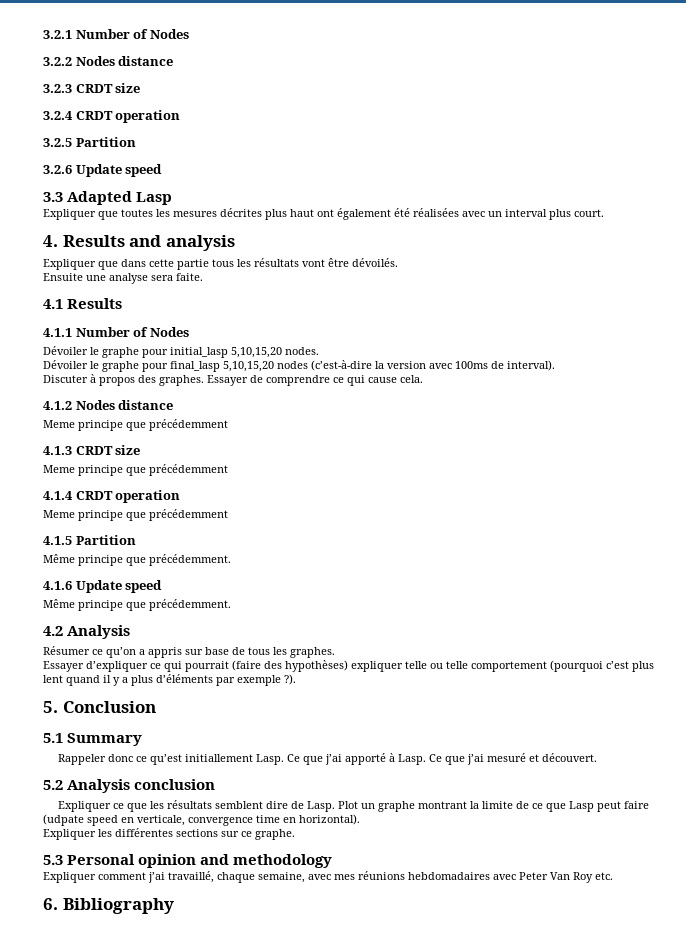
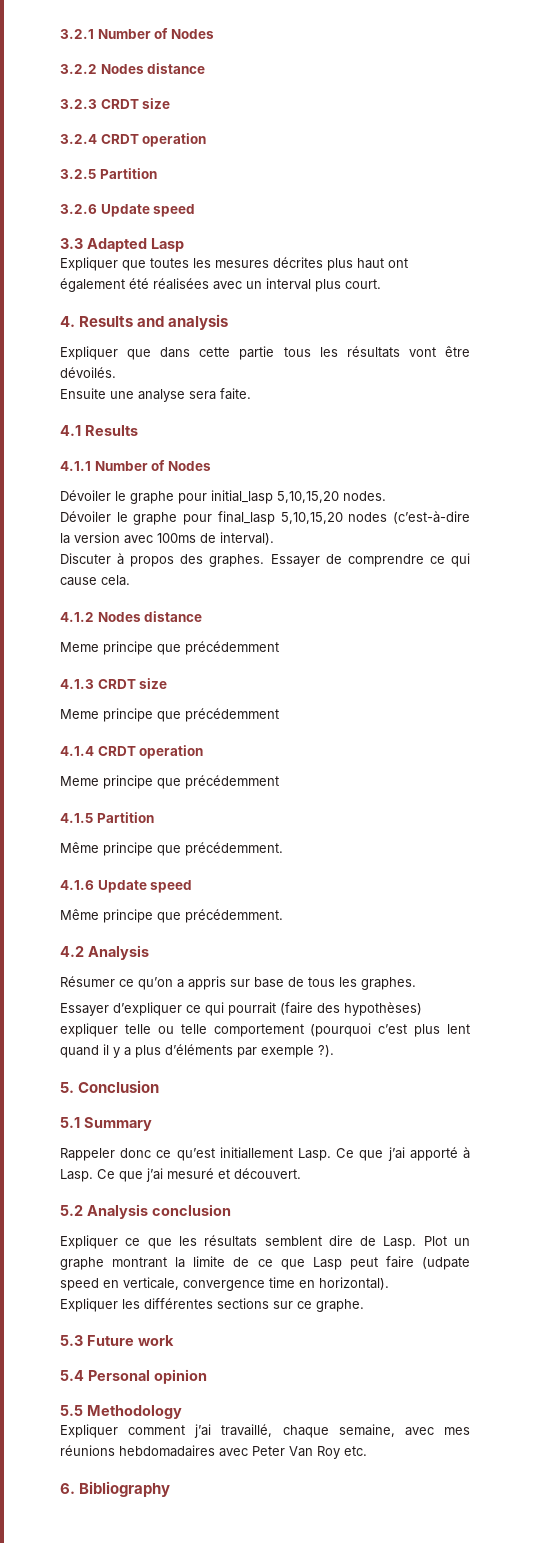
(63, 860) none -> [86,1335,174,1346] [60,1370,84,1381] Future work // 5.4
[200,854,333,868] and methodology -> [60,1405,182,1419] // 5.5 Methodology

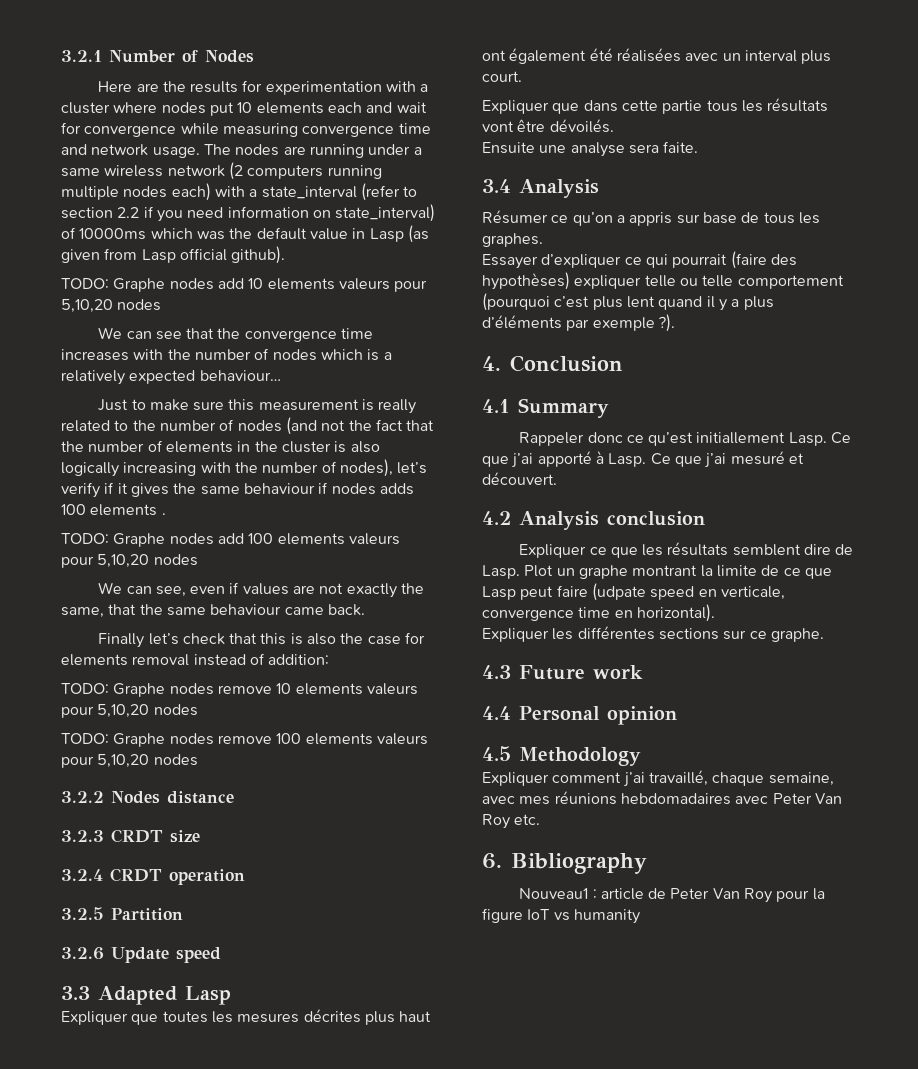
(214, 34) none -> [98,80,429,95] [61,102,427,116] [61,122,431,137] [61,144,422,158] [61,162,382,180] [61,183,418,201] [61,204,436,222] [61,225,429,243] [61,246,286,264] [61,278,428,292] [61,299,162,313] [98,327,374,342] [61,348,392,361] [61,370,281,385] [98,399,417,414] [61,417,435,435] [61,440,380,453] [61,459,428,477] [61,482,414,498] [61,504,166,516] [61,533,400,547] [61,554,198,568] [98,582,425,598] [61,604,365,618] [98,632,426,648] [61,653,330,666] [61,683,418,697] [61,704,198,718] [61,733,428,747] [61,754,198,768] // Here are the results for experimentation with a cluster where nodes put 10 elements each and wait for convergence while measuring convergence time and network usage. The nodes are running under a same wireless network (2 computers running multiple nodes each) with a state_interval (refer to section 2.2 if you need information on state_interval) of 10000ms which was the default value in Lasp (as given from Lasp official github). // TODO: Graphe nodes add 10 elements valeurs pour 5,10,20 nodes // We can see that the convergence time increases with the number of nodes which is a relatively expected behaviour… // Just to make sure this measurement is really related to the number of nodes (and not the fact that the number of elements in the cluster is also logically increasing with the number of nodes), let’s verify if it gives the same behaviour if nodes adds 100 elements . // TODO: Graphe nodes add 100 elements valeurs pour 5,10,20 nodes // We can see, even if values are not exactly the same, that the same behaviour came back. // Finally let’s check that this is also the case for elements removal instead of addition: // TODO: Graphe nodes remove 10 elements valeurs pour 5,10,20 nodes // TODO: Graphe nodes remove 100 elements valeurs pour 5,10,20 nodes
[60,314,229,330] // 4. Results and analysis -> (522, 76) none
[60,425,138,436] [60,460,211,471] [60,490,386,504] [60,511,470,525] [60,532,274,545] [60,553,470,567] [60,575,130,586] [60,611,203,622] [60,641,279,655] [60,678,168,689] [60,708,279,722] [60,745,204,759] [60,775,279,789] [60,812,154,823] [60,842,283,856] [60,880,193,893] [60,909,283,923] [60,946,84,957] 4.1 Results // 4.1.1 Number of Nodes // Dévoiler le graphe pour initial_lasp 5,10,15,20 nodes. // Dévoiler le graphe pour final_lasp 5,10,15,20 nodes (c’est-à-dire la version avec 100ms de interval). // Discuter à propos des graphes. Essayer de comprendre ce qui cause cela. // 4.1.2 Nodes distance // Meme principe que précédemment // 4.1.3 CRDT size // Meme principe que précédemment // 4.1.4 CRDT operation // Meme principe que précédemment // 4.1.5 Partition // Même principe que précédemment. // 4.1.6 Update speed // Même principe que précédemment. // 4.2 -> [482,179,511,193] 3.4
[60,1082,74,1093] 5. -> [482,356,501,371] 4.
[60,1117,80,1128] 5.1 -> [482,399,510,413] 4.1
[60,1205,83,1216] 5.2 -> [482,511,511,525] 4.2
[60,1335,83,1346] 5.3 -> [482,665,511,679] 4.3
[60,1370,84,1381] 5.4 -> [482,706,511,720] 4.4
[60,1405,83,1416] 5.5 -> [482,746,511,761] 4.5
(171, 1489) none -> [519,888,825,903] [482,908,640,924] // Nouveau1 : article de Peter Van Roy pour la figure IoT vs humanity

